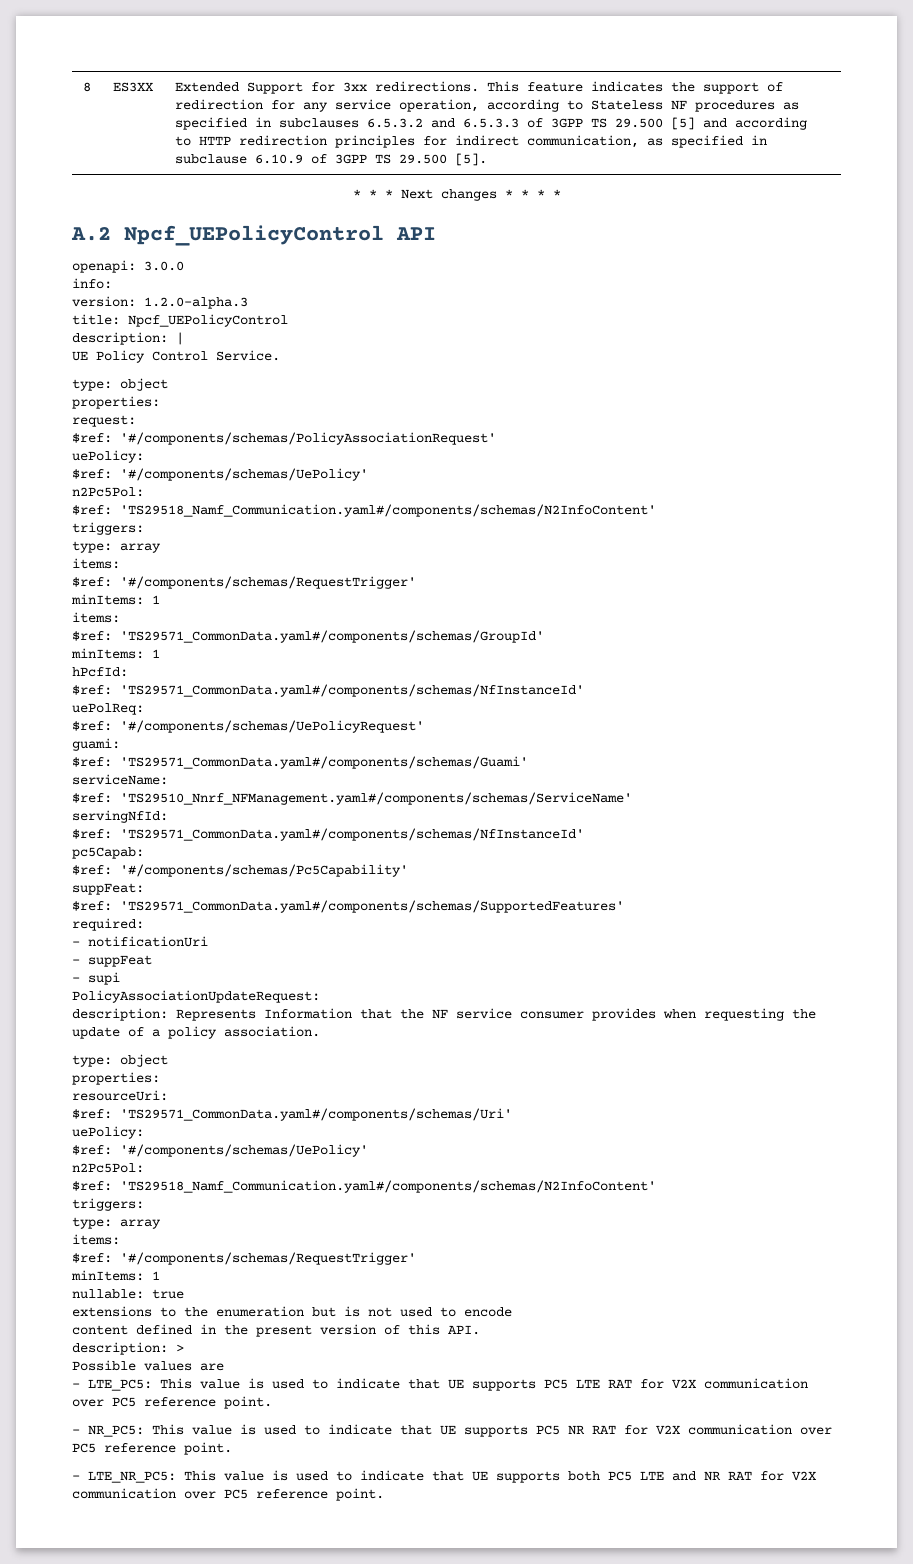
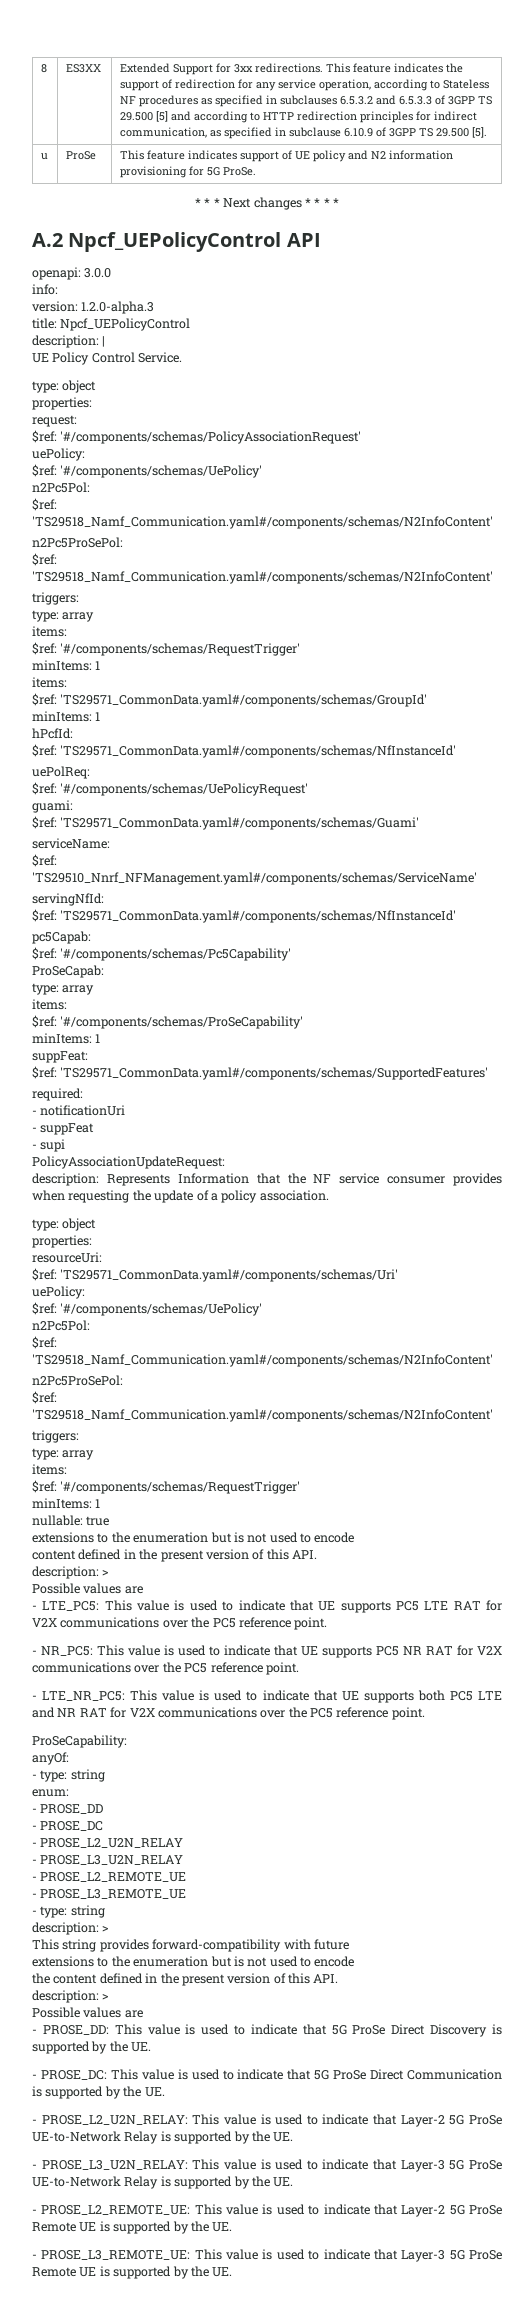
(487, 159) none -> [40,153,48,160] [65,151,96,160] [119,150,453,162] [119,166,256,178] // u | ProSe | This feature indicates support of UE policy and N2 information provisioning for 5G ProSe.
(656, 510) none -> [32,537,123,548] [32,553,57,566] [32,571,493,584] // n2Pc5ProSePol: // $ref: 'TS29518_Namf_Communication.yaml#/components/schemas/N2InfoContent'
(408, 870) none -> [32,965,104,978] [32,983,95,995] [32,999,67,1010] [32,1015,304,1029] [32,1033,101,1044] // ProSeCapab: // type: array // items: // $ref: '#/components/schemas/ProSeCapability' // minItems: 1
(656, 1186) none -> [32,1375,123,1386] [32,1391,57,1404] [32,1409,493,1422] // n2Pc5ProSePol: // $ref: 'TS29518_Namf_Communication.yaml#/components/schemas/N2InfoContent'
[704,1378,808,1389] [72,1399,104,1407] communication over -> [60,1617,210,1628] communications over the
[688,1424,832,1435] communication over -> [32,1662,181,1673] communications over the
[72,1488,384,1501] communication over PC5 reference point. -> [157,1707,425,1720] [32,1735,127,1748] [32,1752,69,1765] [32,1769,105,1782] [32,1789,69,1797] [32,1804,104,1814] [32,1821,104,1831] [32,1838,184,1848] [32,1855,184,1865] [32,1872,187,1882] [32,1889,187,1899] [32,1905,105,1918] [32,1922,109,1935] [32,1939,349,1952] [32,1956,355,1967] [32,1973,339,1986] [32,1990,109,2003] [32,2007,143,2018] [32,2024,503,2037] [32,2041,152,2054] [32,2069,502,2080] [32,2086,165,2099] [32,2114,502,2127] [32,2131,294,2144] [32,2159,502,2172] [32,2176,294,2189] [32,2204,503,2217] [32,2221,233,2234] [32,2249,503,2262] [32,2266,233,2279] communications over the PC5 reference point. // ProSeCapability: // anyOf: // - type: string // enum: // - PROSE_DD // - PROSE_DC // - PROSE_L2_U2N_RELAY // - PROSE_L3_U2N_RELAY // - PROSE_L2_REMOTE_UE // - PROSE_L3_REMOTE_UE // - type: string // description: > // This string provides forward-compatibility with future // extensions to the enumeration but is not used to encode // the content defined in the present version of this API. // description: > // Possible values are // - PROSE_DD: This value is used to indicate that 5G ProSe Direct Discovery is supported by the UE. // - PROSE_DC: This value is used to indicate that 5G ProSe Direct Communication is supported by the UE. // - PROSE_L2_U2N_RELAY: This value is used to indicate that Layer-2 5G ProSe UE-to-Network Relay is supported by the UE. // - PROSE_L3_U2N_RELAY: This value is used to indicate that Layer-3 5G ProSe UE-to-Network Relay is supported by the UE. // - PROSE_L2_REMOTE_UE: This value is used to indicate that Layer-2 5G ProSe Remote UE is supported by the UE. // - PROSE_L3_REMOTE_UE: This value is used to indicate that Layer-3 5G ProSe Remote UE is supported by the UE.

